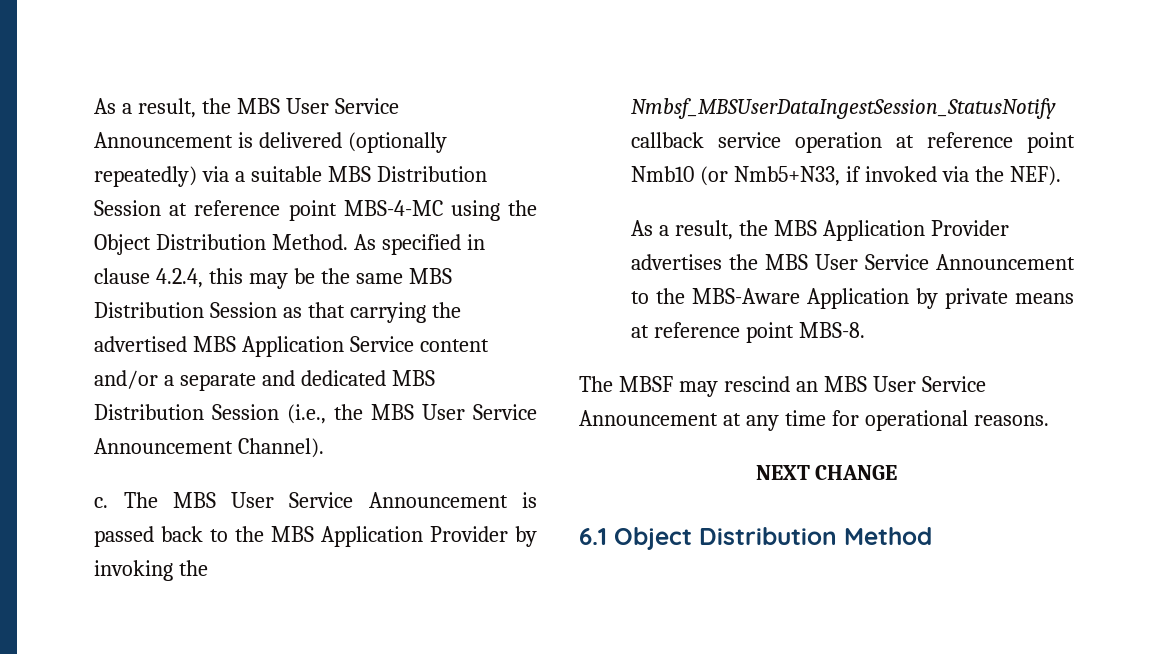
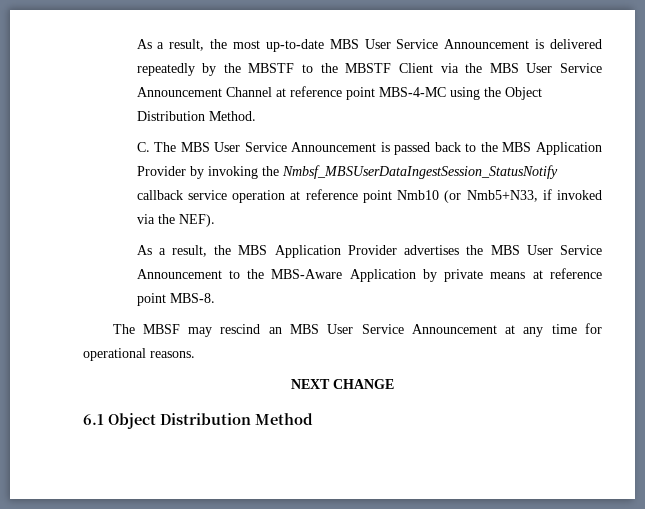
[94,98,232,118] As a result, the -> [136,39,324,52] As a result, the most up-to-date
[348,132,448,153] [94,166,487,187] [94,200,162,216] (optionally repeatedly) via a suitable MBS Distribution Session -> [136,63,602,76] [136,87,272,97] repeatedly by the MBSTF to the MBSTF Client via the MBS User Service Announcement Channel
[354,234,485,255] [94,268,452,289] [94,302,461,323] [94,336,489,357] [94,370,435,391] [94,404,538,424] [94,438,325,458] [94,497,109,508] As specified in clause 4.2.4, this may be the same MBS Distribution Session as that carrying the advertised MBS Application Service content and/or a separate and dedicated MBS Distribution Session (i.e., the MBS User Service Announcement Channel). // c. -> [136,142,150,152] // C.

